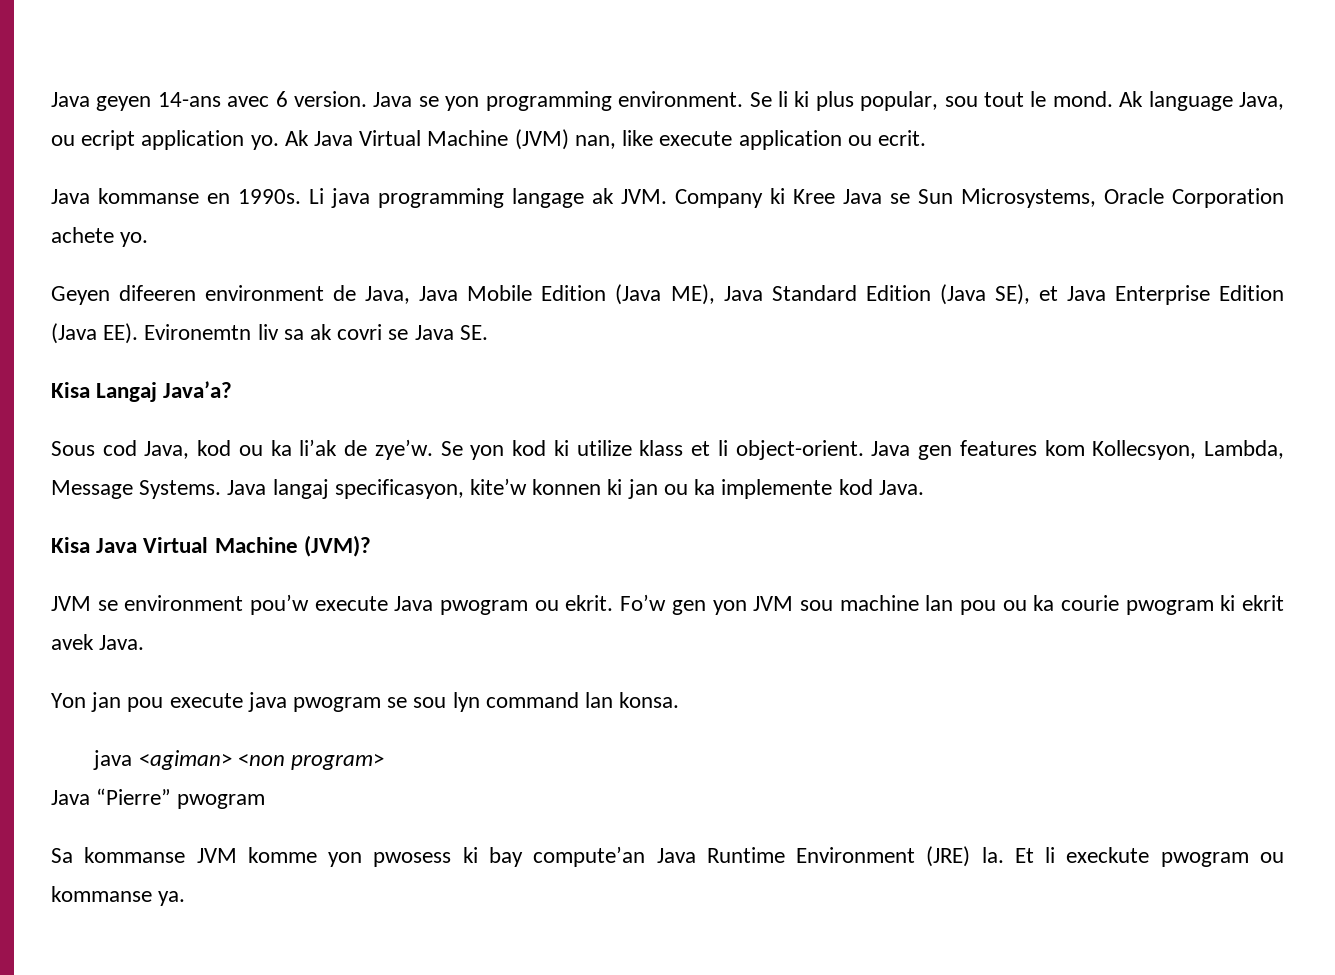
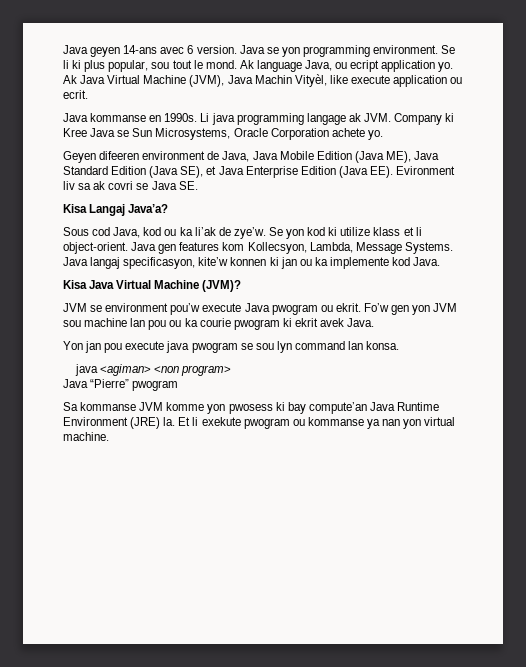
[514,129,616,150] (JVM) nan, -> [189,74,327,87] (JVM), Java Machin Vityèl,
[144,324,252,340] Evironemtn -> [396,166,456,175] Evironment
[1066,847,1150,863] execkute -> [201,417,241,426] exekute
[158,891,186,906] ya. -> [366,417,456,429] [63,432,109,441] ya nan yon virtual machine.

